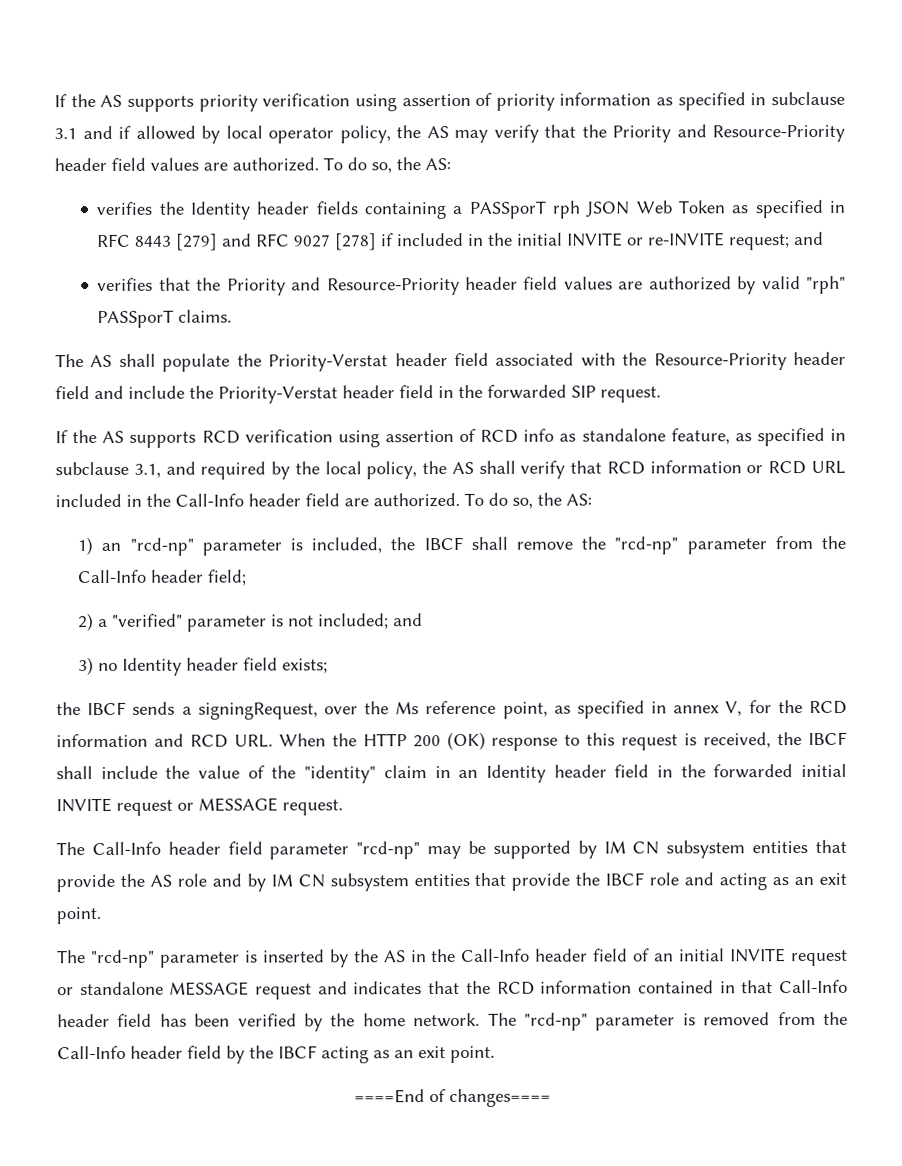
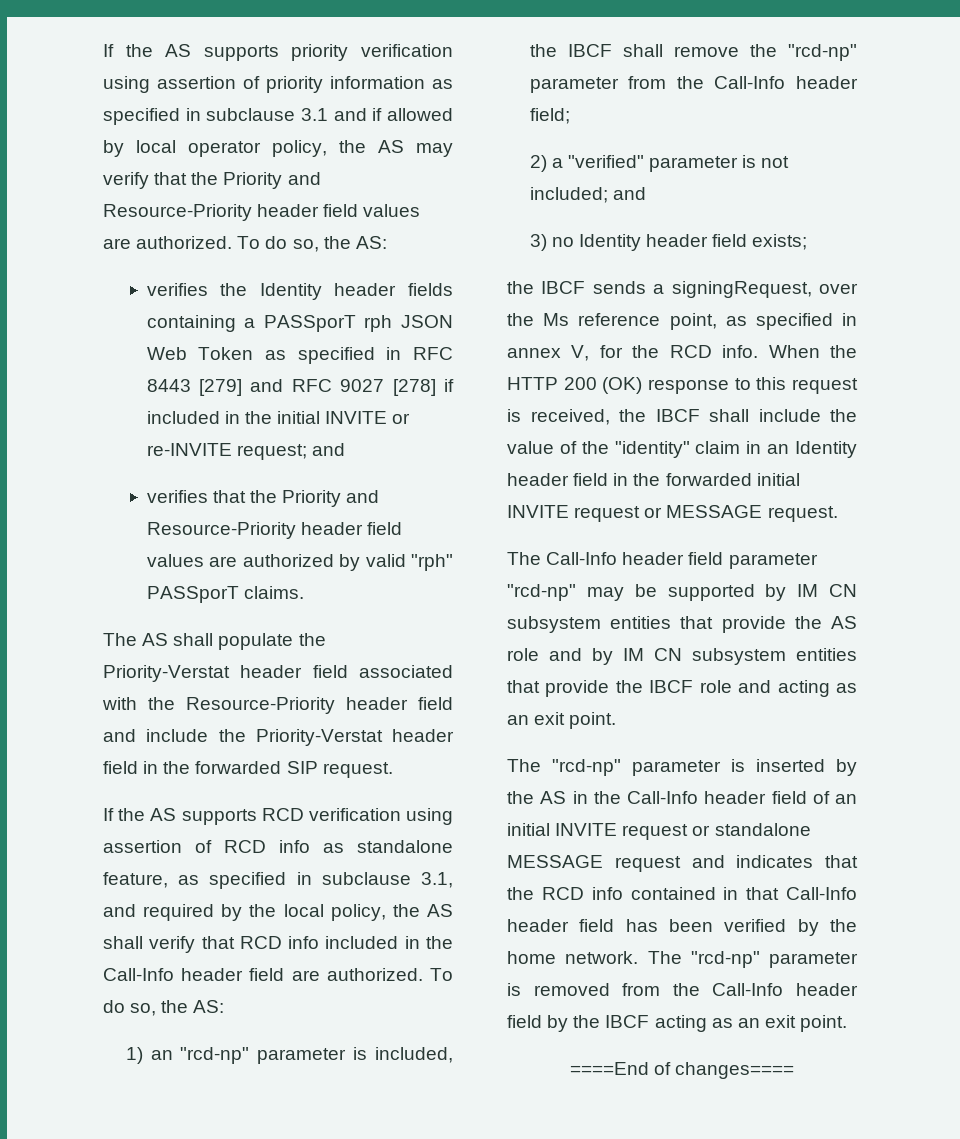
[649,460,846,475] information or RCD URL -> [288,936,320,949] info
[56,733,273,748] information and RCD URL. -> [722,345,759,358] info.
[540,980,633,994] information -> [591,887,623,900] info

